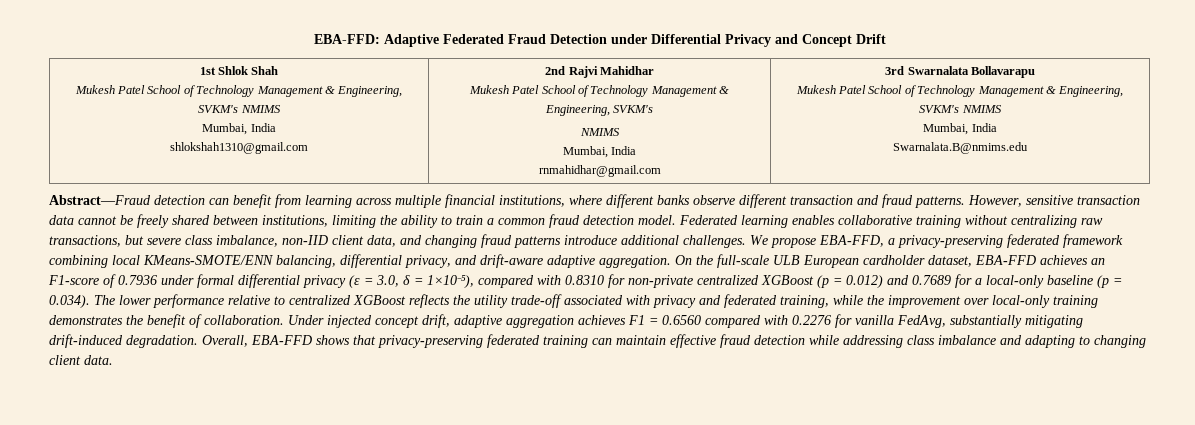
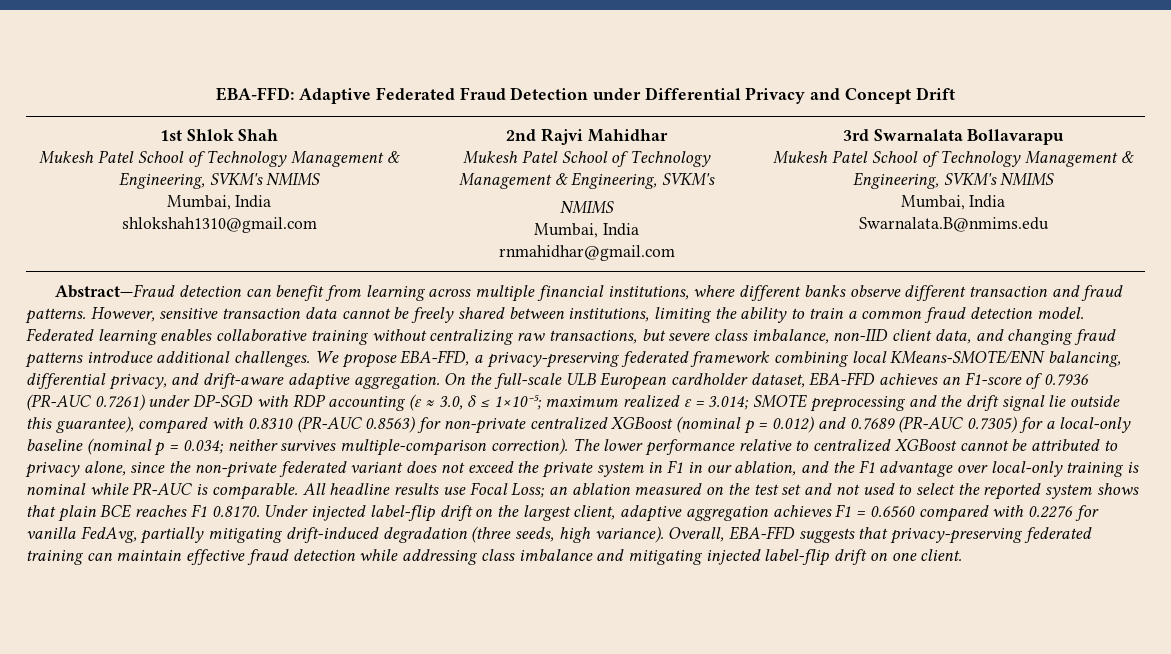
[161,274,474,288] under formal differential privacy (ε = 3.0, δ = 1×10⁻⁵), -> [26,394,1121,412] [26,416,134,433] (PR-AUC 0.7261) under DP-SGD with RDP accounting (ε ≈ 3.0, δ ≤ 1×10⁻⁵; maximum realized ε = 3.014; SMOTE preprocessing and the drift signal lie outside this guarantee),
(604, 280) none -> [296,416,416,433] (PR-AUC 0.8563)
[817,275,829,288] (p -> [675,416,754,434] (nominal p
(951, 280) none -> [898,416,1018,433] (PR-AUC 0.7305)
[1097,275,1122,288] [49,295,90,308] (p = 0.034). -> [86,438,568,456] (nominal p = 0.034; neither survives multiple-comparison correction).
[409,294,1098,308] [49,314,450,328] reflects the utility trade-off associated with privacy and federated training, while the improvement over local-only training demonstrates the benefit of collaboration. Under injected concept drift, -> [959,439,1118,451] [25,460,1140,478] [26,482,1139,500] [26,504,616,522] cannot be attributed to privacy alone, since the non-private federated variant does not exceed the private system in F1 in our ablation, and the F1 advantage over local-only training is nominal while PR-AUC is comparable. All headline results use Focal Loss; an ablation measured on the test set and not used to select the reported system shows that plain BCE reaches F1 0.8170. Under injected label-flip drift on the largest client,
[950,315,1022,328] substantially -> [140,527,205,544] partially
[126,335,198,348] degradation. -> [382,526,664,543] degradation (three seeds, high variance).
[316,335,350,345] shows -> [798,528,855,543] suggests
[1025,335,1146,348] [49,355,113,365] adapting to changing client data. -> [627,549,963,566] mitigating injected label-flip drift on one client.

